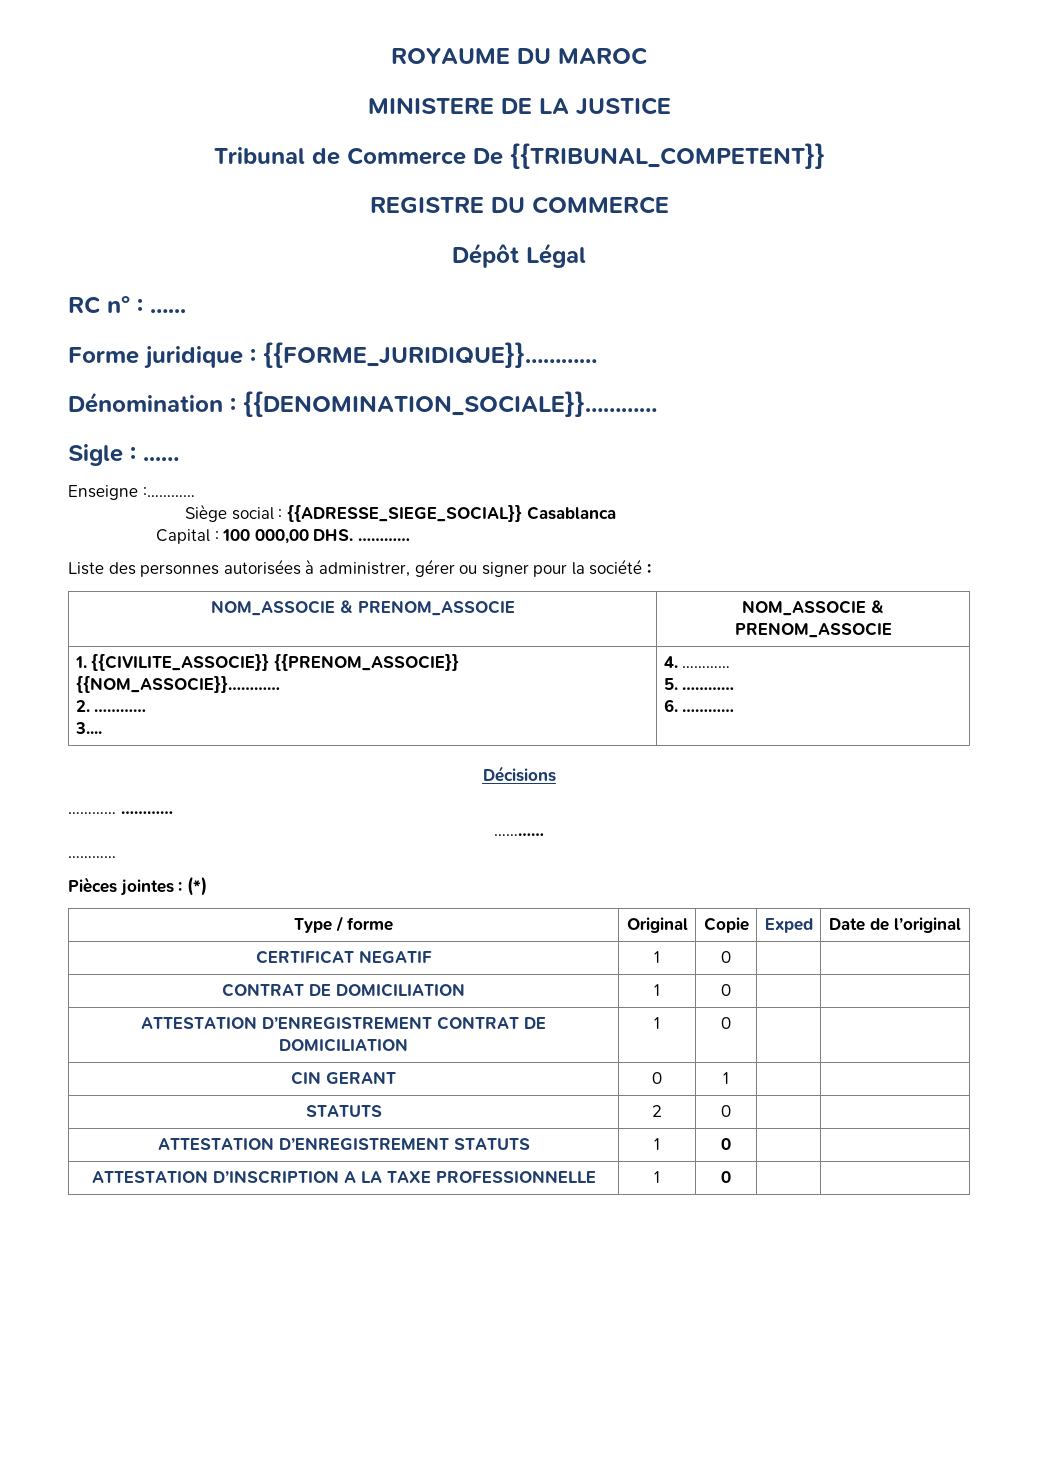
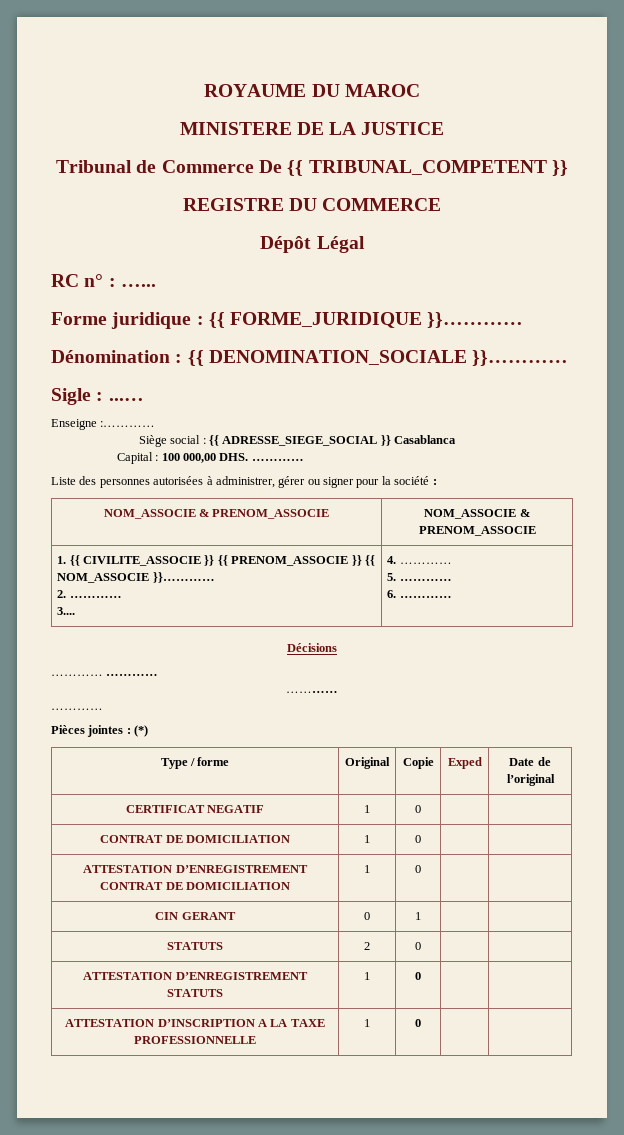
[509,143,825,169] {{TRIBUNAL_COMPETENT}} -> [287,160,568,176] {{ TRIBUNAL_COMPETENT }}
[263,342,597,368] {{FORME_JURIDIQUE}}………… -> [208,312,524,328] {{ FORME_JURIDIQUE }}…………
[243,391,657,417] {{DENOMINATION_SOCIALE}}………… -> [187,350,569,366] {{ DENOMINATION_SOCIALE }}…………
[287,505,523,522] {{ADRESSE_SIEGE_SOCIAL}} -> [209,435,391,446] {{ ADRESSE_SIEGE_SOCIAL }}
[91,654,459,671] [75,676,280,693] {{CIVILITE_ASSOCIE}} {{PRENOM_ASSOCIE}} {{NOM_ASSOCIE}}………… -> [69,555,375,566] [57,572,215,583] {{ CIVILITE_ASSOCIE }} {{ PRENOM_ASSOCIE }} {{ NOM_ASSOCIE }}…………

